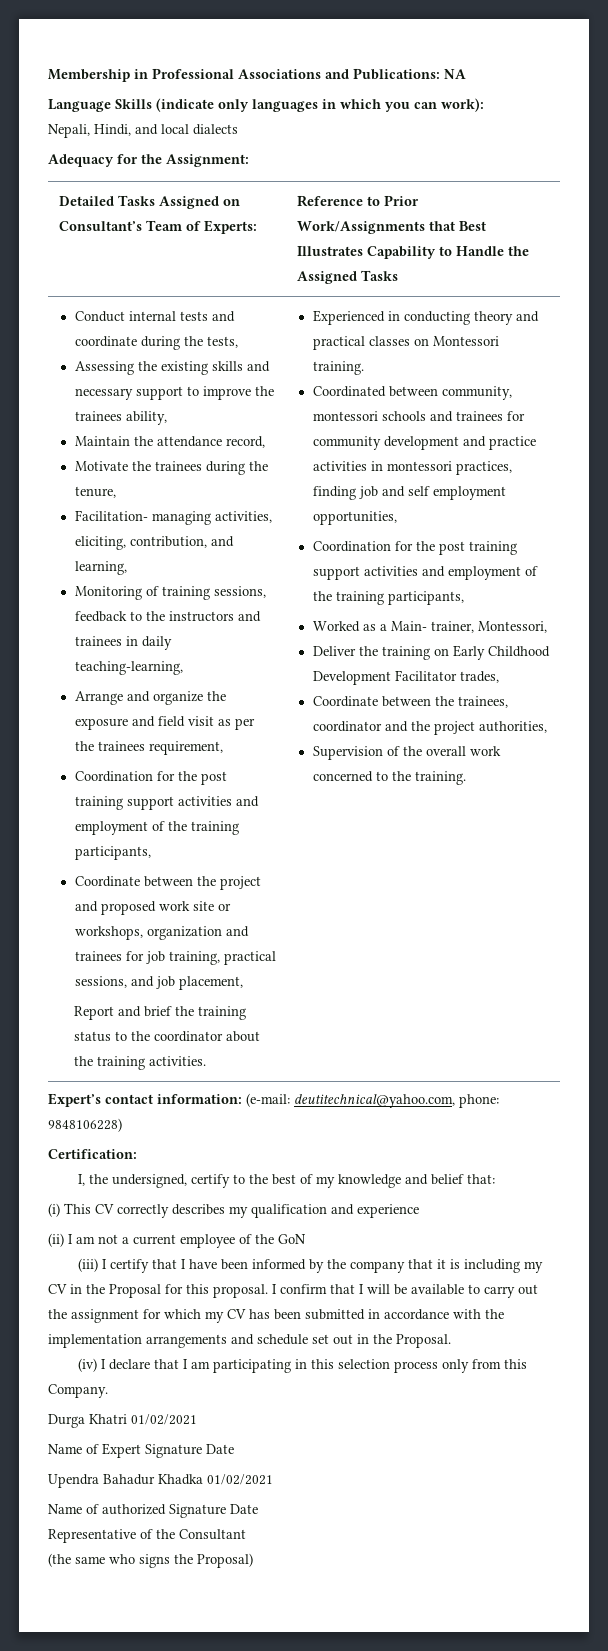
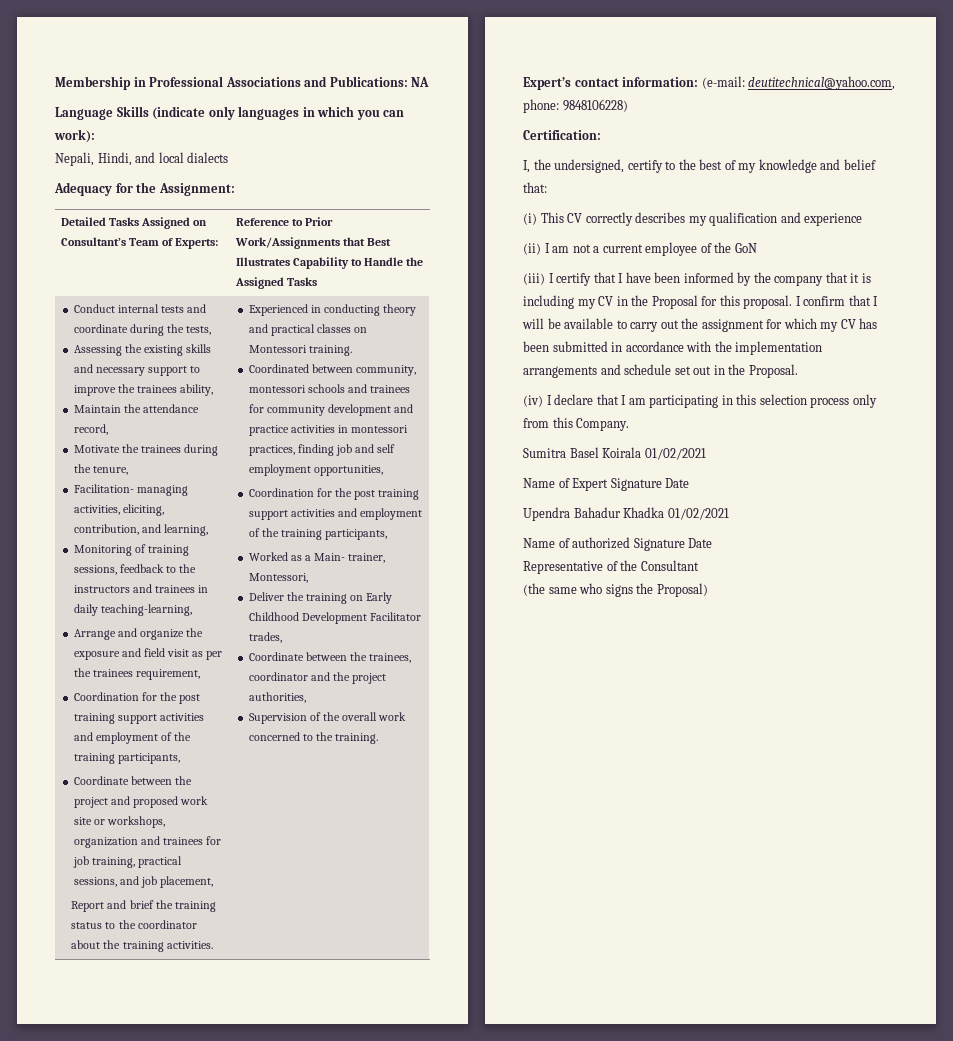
[48,1414,127,1428] Durga Khatri -> [523,447,642,458] Sumitra Basel Koirala

